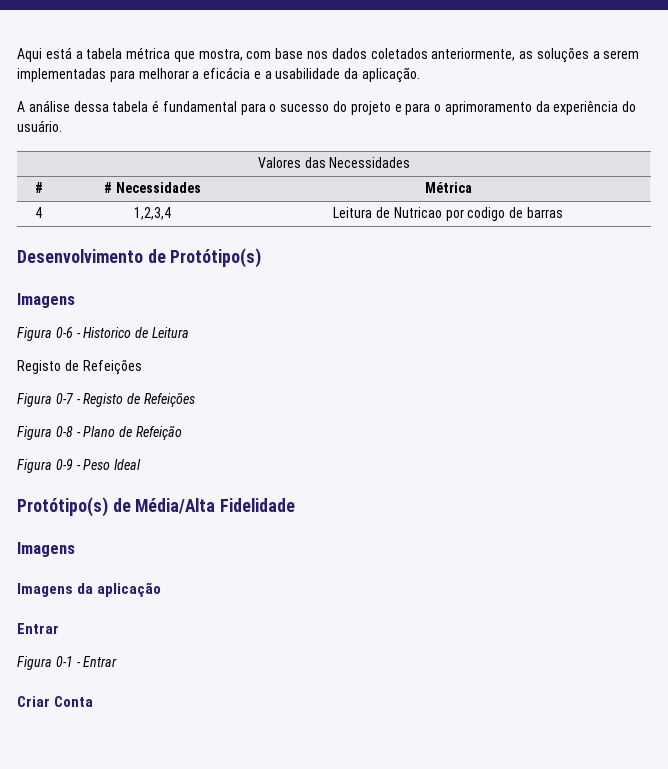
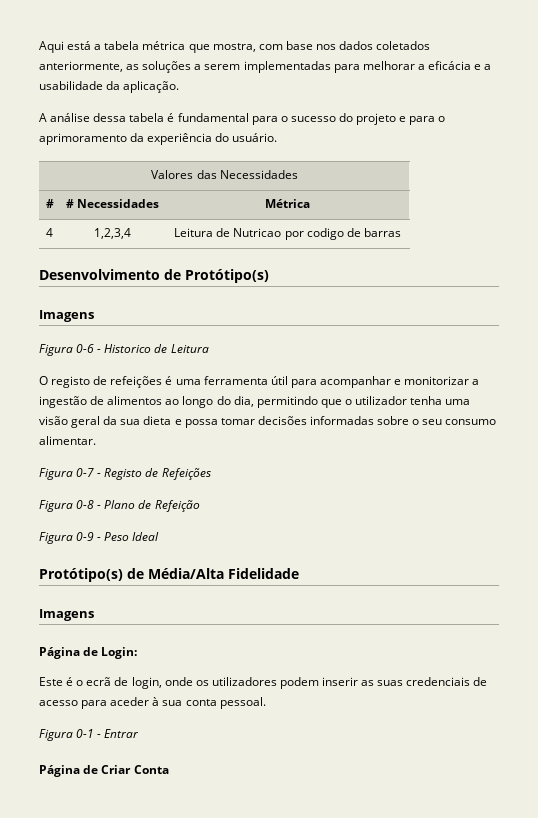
[17,359,142,375] Registo de Refeições -> [39,376,480,388] [39,396,471,408] [39,416,497,428] [39,436,96,445] O registo de refeições é uma ferramenta útil para acompanhar e monitorizar a ingestão de alimentos ao longo do dia, permitindo que o utilizador tenha uma visão geral da sua dieta e possa tomar decisões informadas sobre o seu consumo alimentar.
[17,582,162,597] [17,623,59,634] Imagens da aplicação // Entrar -> [39,647,138,659] [39,677,488,689] [39,697,266,709] Página de Login: // Este é o ecrã de login, onde os utilizadores podem inserir as suas credenciais de acesso para aceder à sua conta pessoal.
(118, 661) none -> [39,765,99,777] Página de

